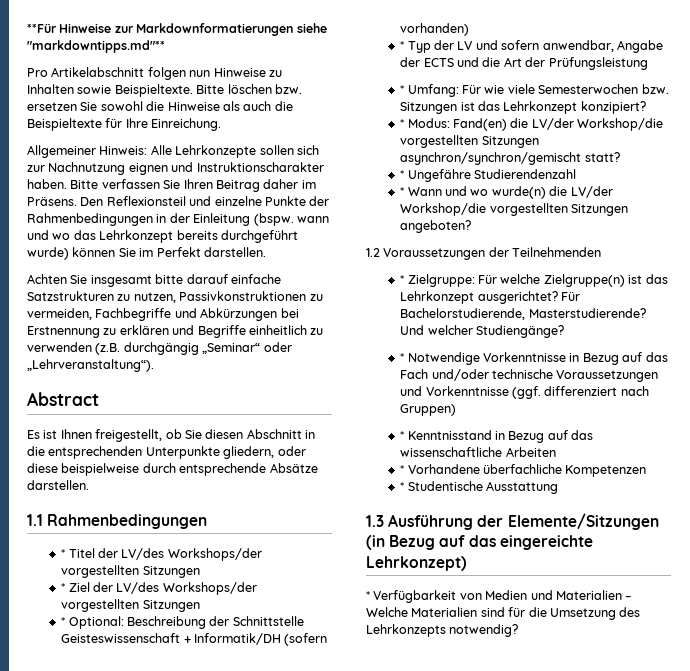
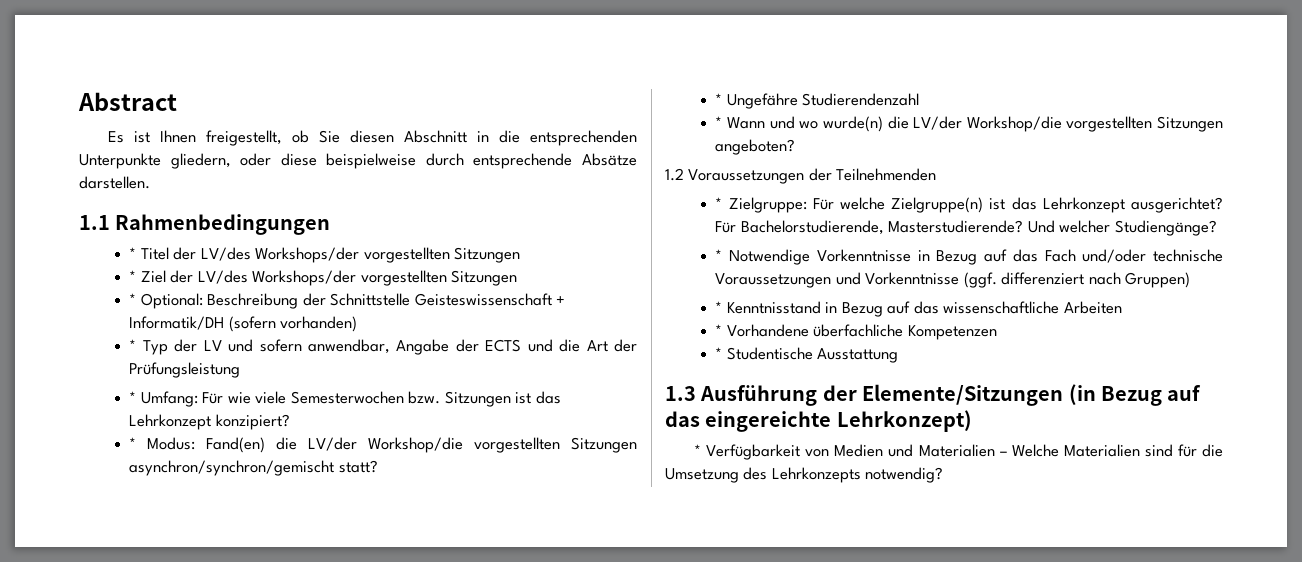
[27,23,327,36] [27,40,165,53] [27,67,282,80] [27,84,302,97] [27,101,293,111] [27,118,222,131] [27,145,319,158] [27,162,324,175] [27,179,316,192] [27,196,330,206] [27,213,329,226] [27,230,298,243] [27,247,266,260] [27,274,281,287] [27,291,323,303] [27,308,299,321] [27,325,324,338] [27,342,292,355] [27,359,154,372] **Für Hinweise zur Markdownformatierungen siehe "markdowntipps.md"** // Pro Artikelabschnitt folgen nun Hinweise zu Inhalten sowie Beispieltexte. Bitte löschen bzw. ersetzen Sie sowohl die Hinweise als auch die Beispieltexte für Ihre Einreichung. // Allgemeiner Hinweis: Alle Lehrkonzepte sollen sich zur Nachnutzung eignen und Instruktionscharakter haben. Bitte verfassen Sie Ihren Beitrag daher im Präsens. Den Reflexionsteil und einzelne Punkte der Rahmenbedingungen in der Einleitung (bspw. wann und wo das Lehrkonzept bereits durchgeführt wurde) können Sie im Perfekt darstellen. // Achten Sie insgesamt bitte darauf einfache Satzstrukturen zu nutzen, Passivkonstruktionen zu vermeiden, Fachbegriffe und Abkürzungen bei Erstnennung zu erklären und Begriffe einheitlich zu verwenden (z.B. durchgängig „Seminar“ oder „Lehrveranstaltung“). // -> (78, 101) none

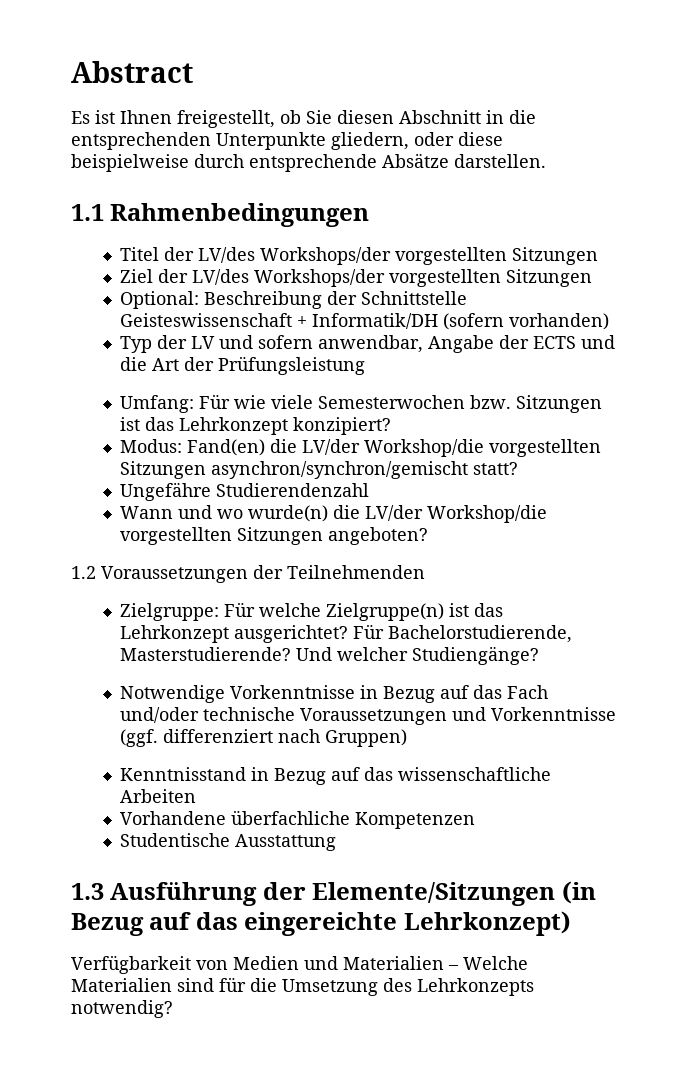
[129,247,137,259] * -> (370, 215) none
[129,270,137,282] * -> (599, 256) none
[129,293,137,305] * -> (593, 278) none
[129,339,137,351] * -> (610, 321) none
[129,391,137,403] * -> (366, 365) none
[129,437,137,449] * -> (392, 426) none
[715,93,723,105] * -> (519, 468) none
[715,116,723,128] * -> (370, 490) none
[715,197,723,209] * -> (425, 572) none
[715,249,723,261] * -> (540, 655) none
[715,301,723,313] * -> (408, 738) none
[715,324,723,336] * -> (197, 796) none
[715,347,723,359] * -> (476, 820) none
[694,444,702,456] * -> (571, 923) none

